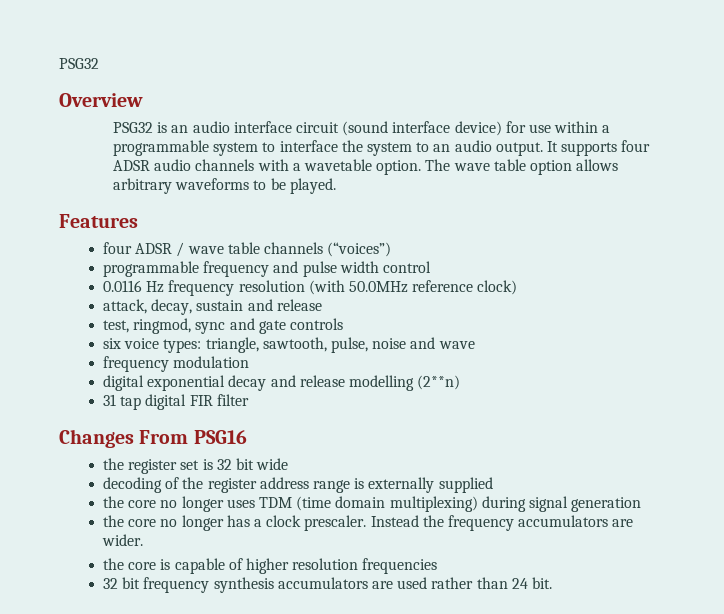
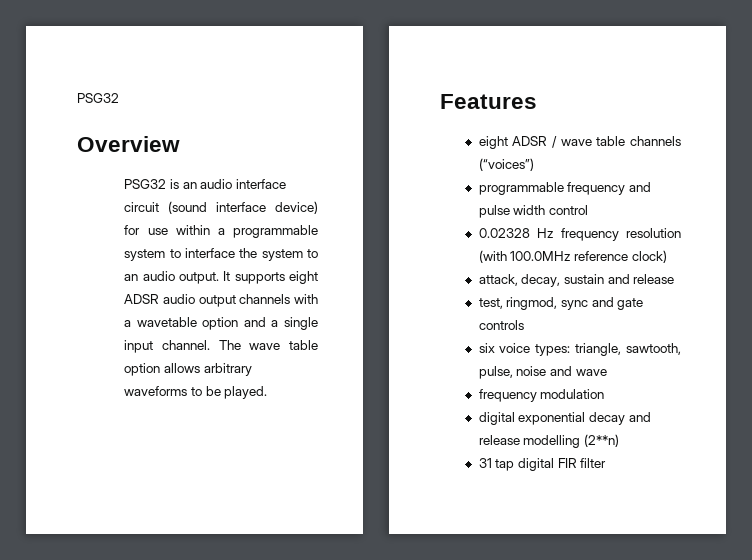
[621,140,651,152] four -> [289,271,318,284] eight
(192, 165) none -> [198,295,236,307] output
[376,160,422,175] option. -> [202,317,318,330] [124,340,211,353] option and a single input channel.
[103,242,133,254] four -> [478,136,508,149] eight
[103,280,143,292] 0.0116 -> [478,228,530,238] 0.02328
[348,281,408,293] 50.0MHz -> [510,251,571,261] 100.0MHz
[59,429,247,448] [103,458,289,474] [103,477,493,493] [103,496,642,512] [103,515,634,531] [102,534,144,546] [103,558,438,574] [103,577,552,593] // Changes From PSG16 // the register set is 32 bit wide // decoding of the register address range is externally supplied // the core no longer uses TDM (time domain multiplexing) during signal generation // the core no longer has a clock prescaler. Instead the frequency accumulators are wider. // the core is capable of higher resolution frequencies // 32 bit frequency synthesis accumulators are used rather than 24 bit. -> (607, 463) none

